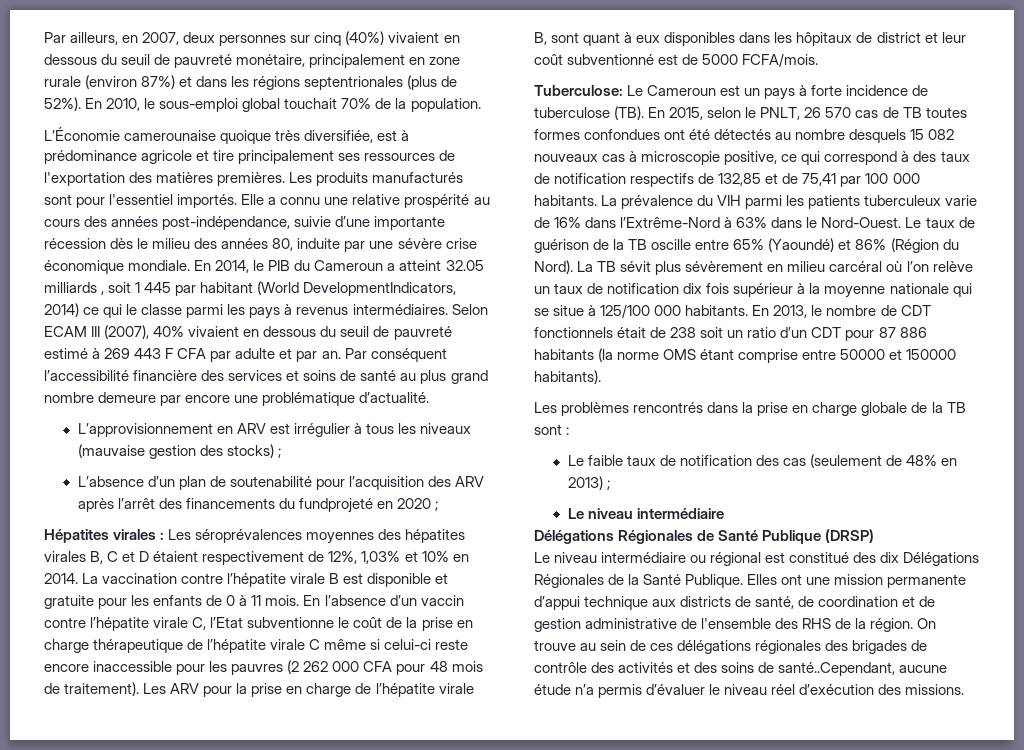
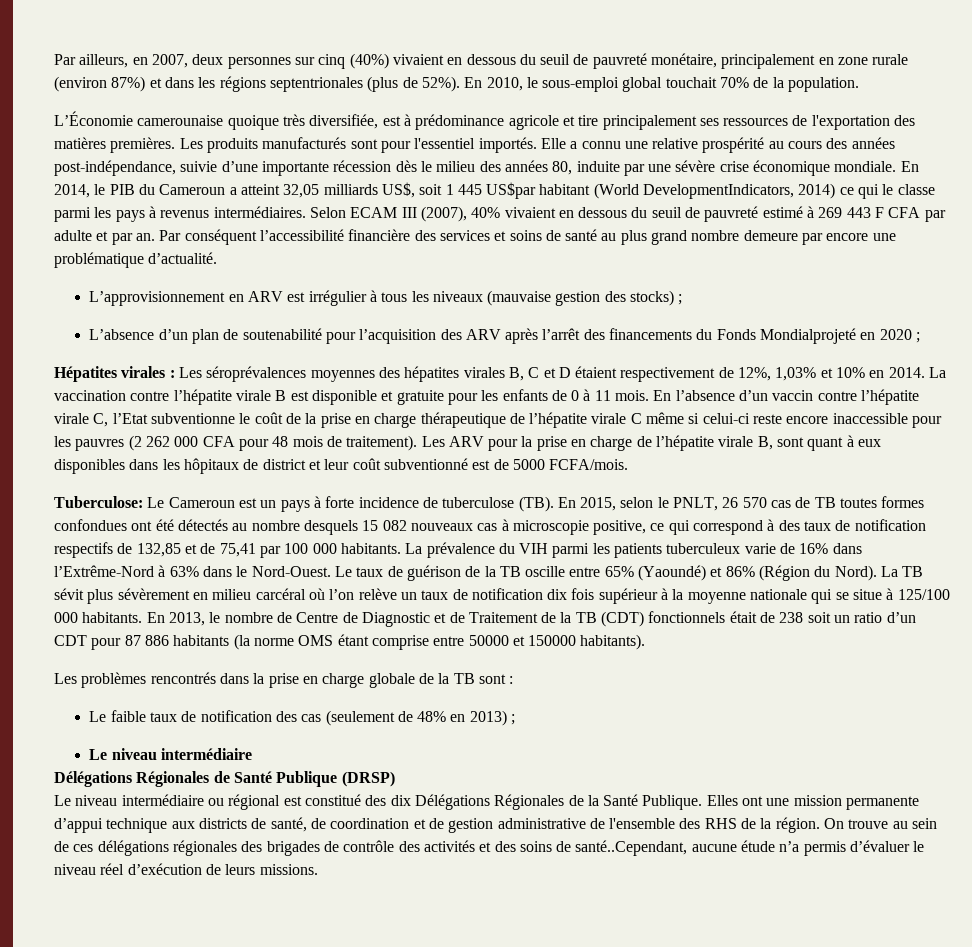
[445,260,484,271] [44,282,105,295] 32.05 milliards , -> [283,182,415,198] 32,05 milliards US$,
[175,285,197,296] par -> [486,182,537,199] US$par
[299,498,374,513] fundprojeté -> [716,328,857,344] Fonds Mondialprojeté
[900,305,931,316] CDT -> [296,611,645,627] Centre de Diagnostic et de Traitement de la TB (CDT)
[878,684,902,695] des -> [205,864,256,875] de leurs

